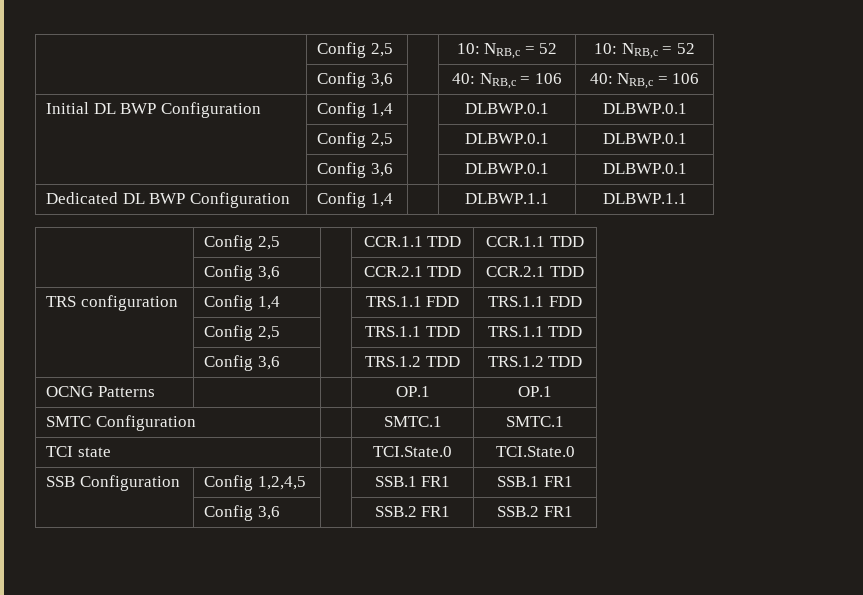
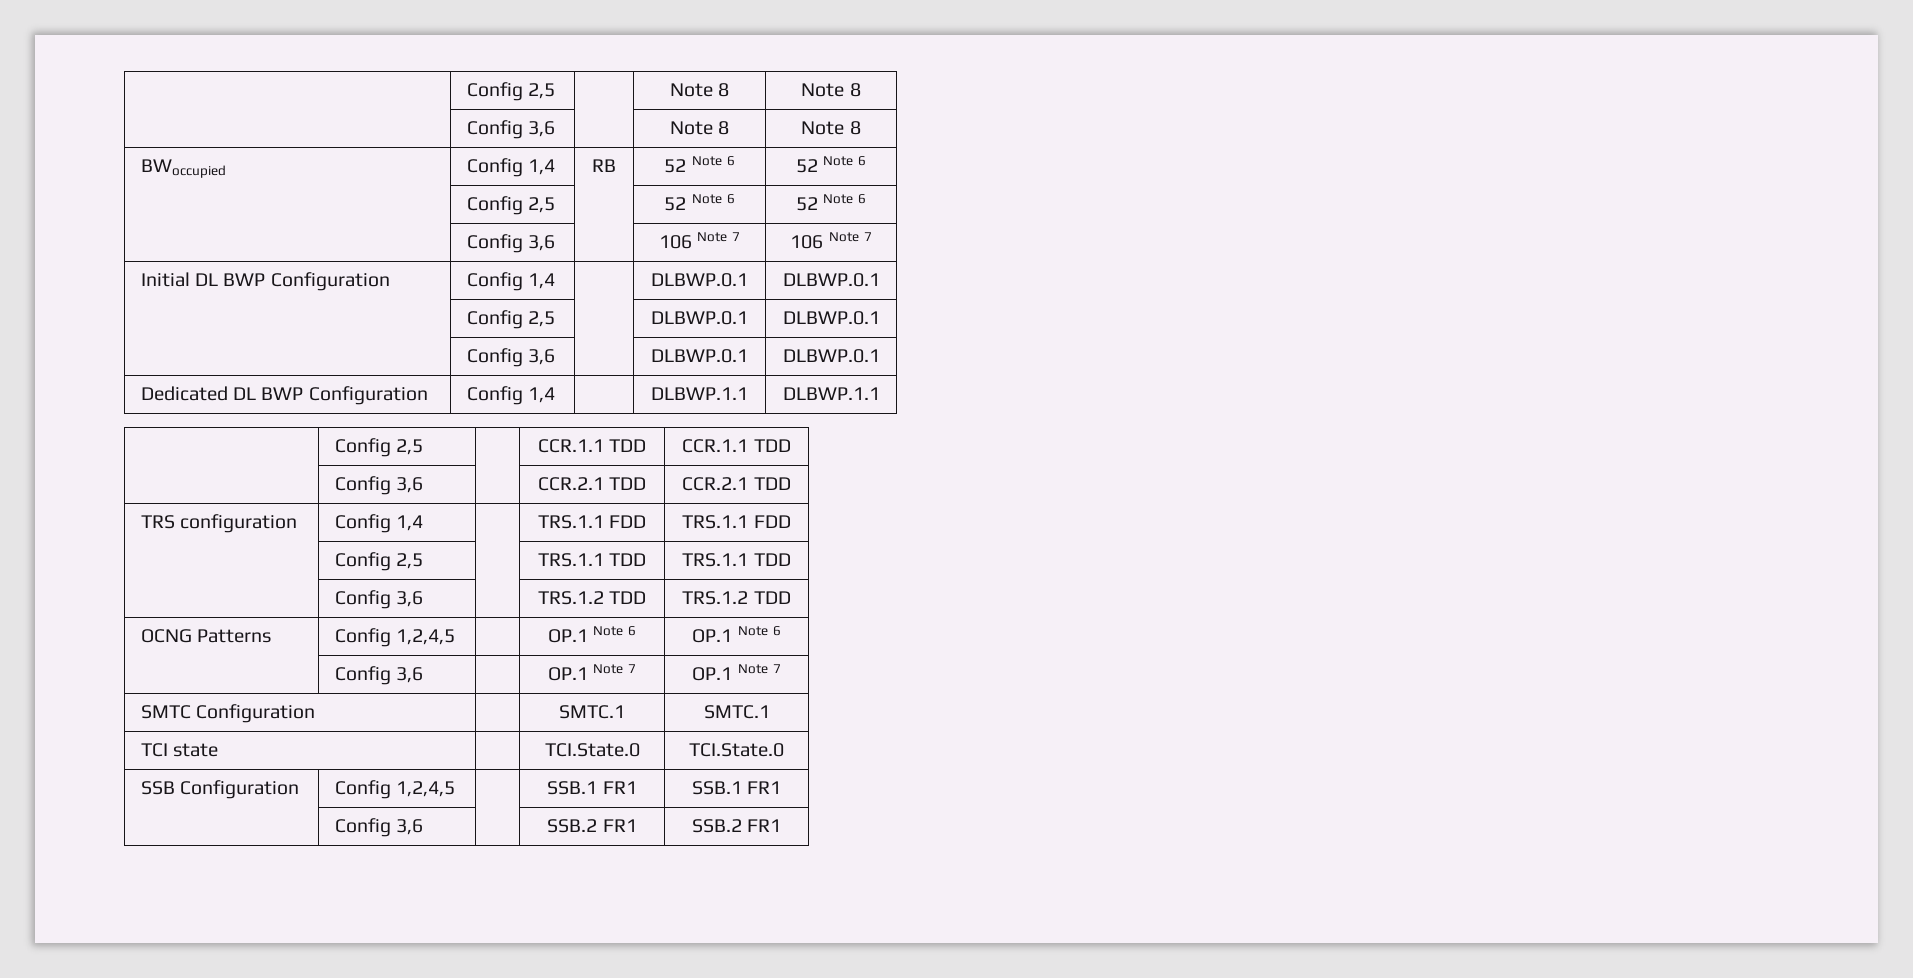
[317,42,393,58] [456,43,558,59] [594,43,695,59] [317,72,393,88] [452,73,562,89] [589,73,700,89] | Config 2,5 | | 10: NRB,c = 52 | 10: NRB,c = 52 // | Config 3,6 | | 40: NRB,c = 106 | 40: NRB,c = 106 -> [466,82,556,101] [669,83,730,97] [801,83,861,97] [466,120,556,139] [669,121,730,135] [801,121,861,135] [140,159,226,178] [466,158,556,177] [592,159,616,172] [664,156,735,173] [795,156,867,173] [466,196,556,215] [664,194,735,211] [795,194,867,211] [466,234,556,253] [658,232,741,249] [790,232,872,249] | Config 2,5 | | Note 8 | Note 8 // | Config 3,6 | | Note 8 | Note 8 // BWoccupied | Config 1,4 | RB | 52 Note 6 | 52 Note 6 // | Config 2,5 | | 52 Note 6 | 52 Note 6 // | Config 3,6 | | 106 Note 7 | 106 Note 7
[395,386,430,397] [518,386,552,397] | | OP.1 | OP.1 -> [334,628,456,647] [547,626,637,643] [692,626,781,643] [334,666,424,685] [547,664,637,681] [692,664,781,681] Config 1,2,4,5 | | OP.1 Note 6 | OP.1 Note 6 // | Config 3,6 | | OP.1 Note 7 | OP.1 Note 7

